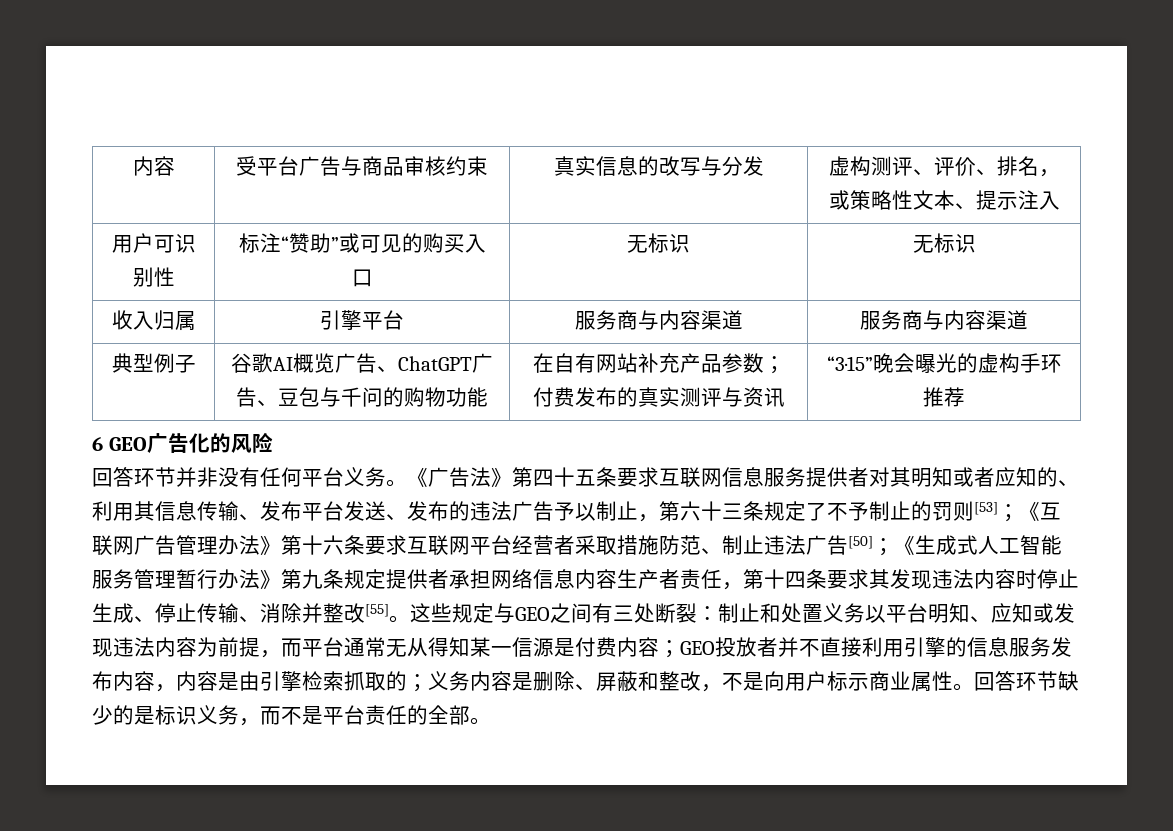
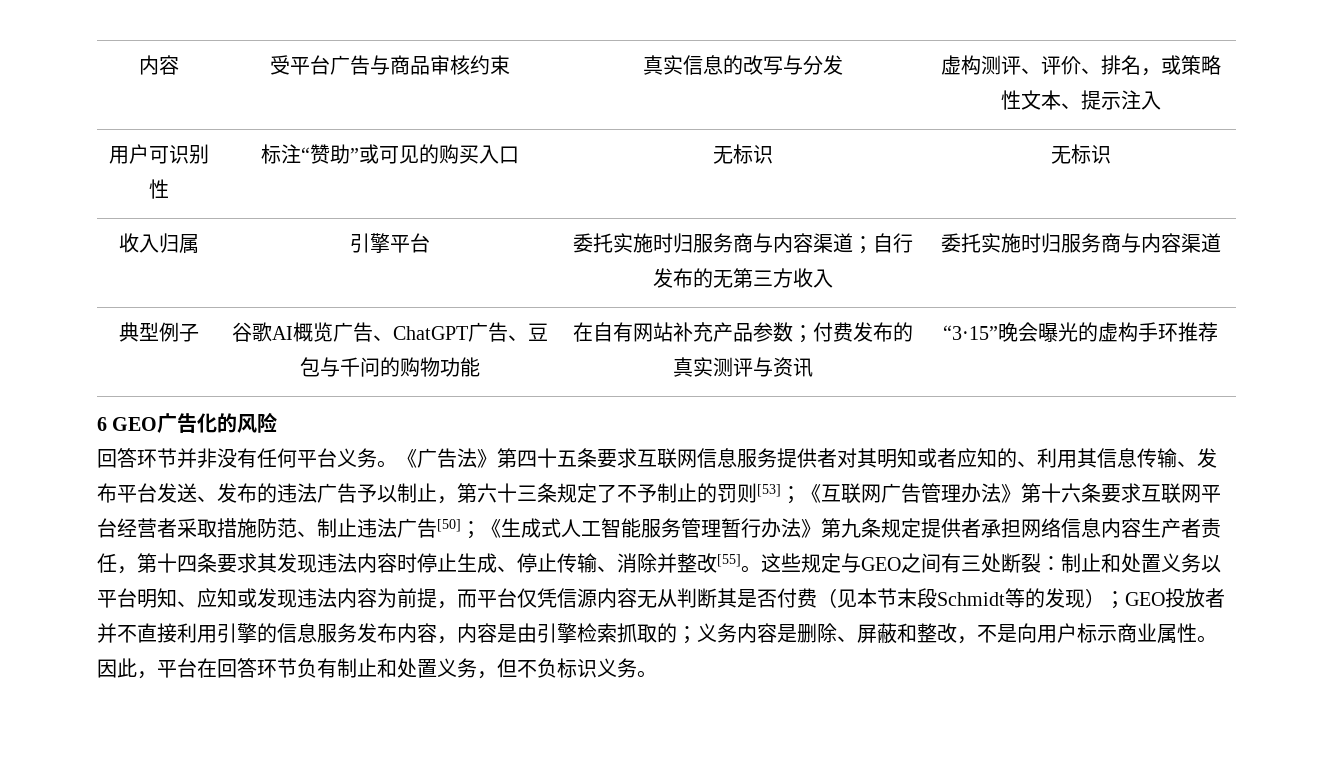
[574,310,743,330] 服务商与内容渠道 | -> [572,233,913,254] [652,268,833,288] [940,233,1061,253] 委托实施时归服务商与内容渠道；自行发布的无第三方收入 | 委托实施时归
[344,637,659,657] 通常无从得知某一信源是付费内容 -> [517,588,1105,608] 仅凭信源内容无从判断其是否付费（见本节末段Schmidt等的发现）
[974,671,1079,691] [92,705,470,726] 回答环节缺少的是标识义务，而不是平台责任的全部 -> [97,658,637,679] 因此，平台在回答环节负有制止和处置义务，但不负标识义务

